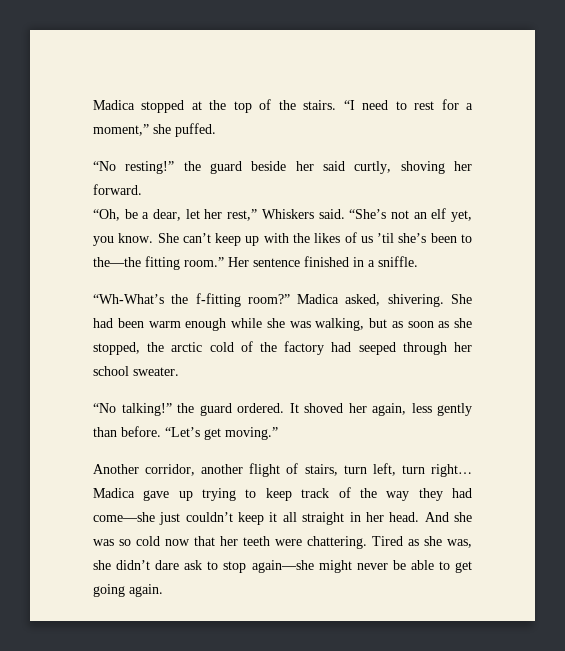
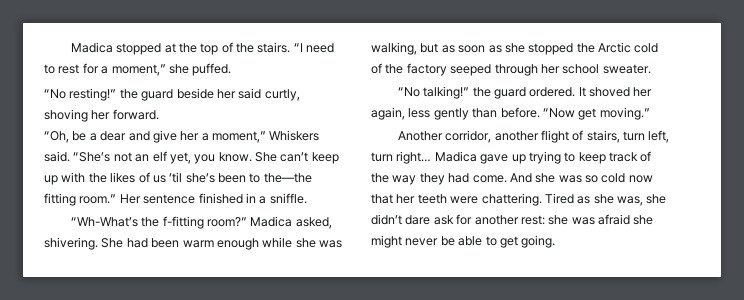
[153,209,258,221] dear, let her rest,” -> [100,130,266,143] dear and give her a moment,”
[93,342,203,355] stopped, the arctic -> [528,42,631,55] stopped the Arctic
[331,342,352,352] had -> (447, 69) none
[165,427,200,437] “Let’s -> [542,108,575,118] “Now
[93,512,420,525] come—she just couldn’t keep it all straight in her head. -> [472,175,507,183] come.
[207,560,314,573] to stop again—she -> [456,214,654,225] for another rest: she was afraid she
[93,584,163,597] going again. -> [521,235,556,248] going.

